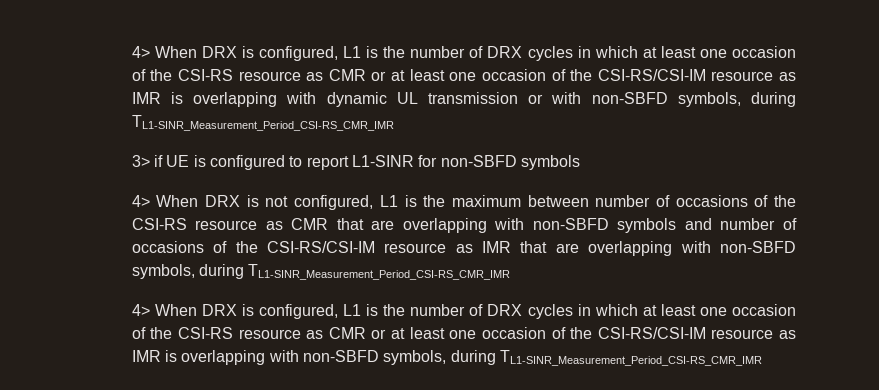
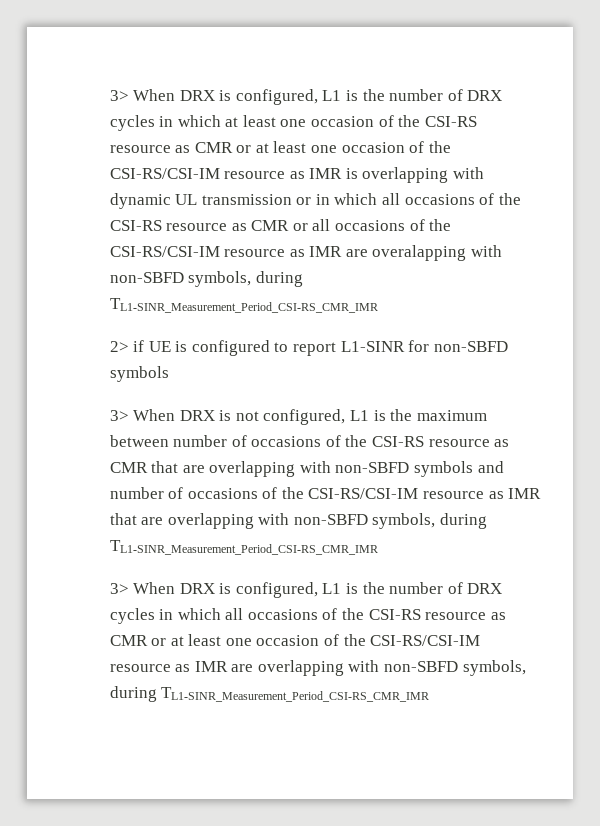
[131,46,150,58] 4> -> [109,90,129,101] 3>
[551,92,796,107] [131,115,394,131] [131,155,150,167] with non-SBFD symbols, during TL1-SINR_Measurement_Period_CSI-RS_CMR_IMR // 3> -> [315,193,521,205] [109,219,452,231] [109,245,503,261] [109,271,303,287] [109,298,378,313] [109,341,129,352] in which all occasions of the CSI-RS resource as CMR or all occasions of the CSI-RS/CSI-IM resource as IMR are overalapping with non-SBFD symbols, during TL1-SINR_Measurement_Period_CSI-RS_CMR_IMR // 2>
[131,195,150,207] 4> -> [109,410,129,421] 3>
[131,304,150,316] 4> -> [109,583,129,594] 3>
[642,304,796,316] at least one occasion -> [225,608,318,620] all occasions
[165,350,178,362] is -> [231,664,254,672] are

